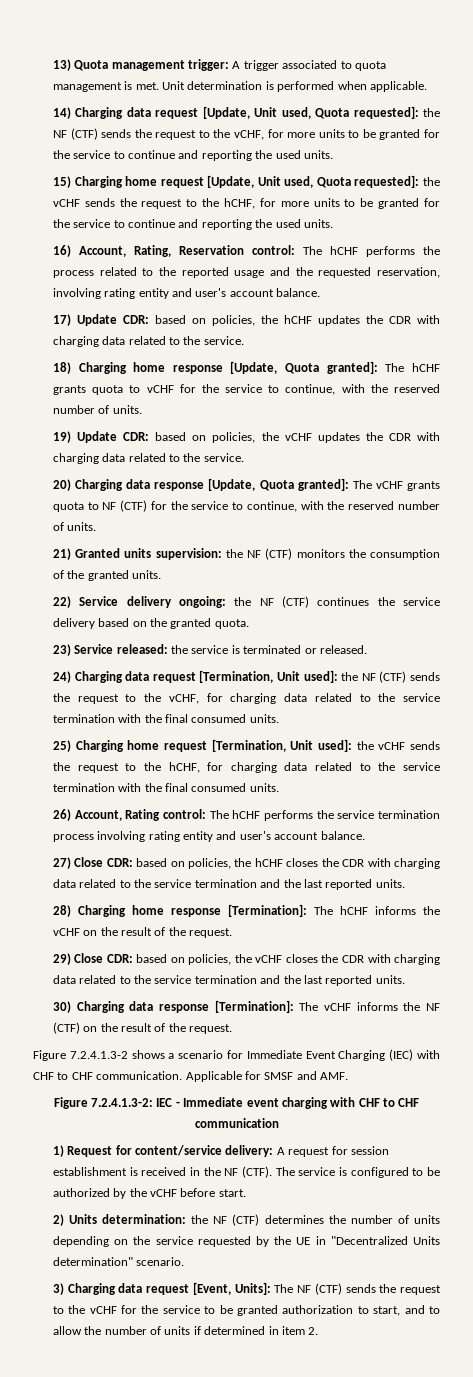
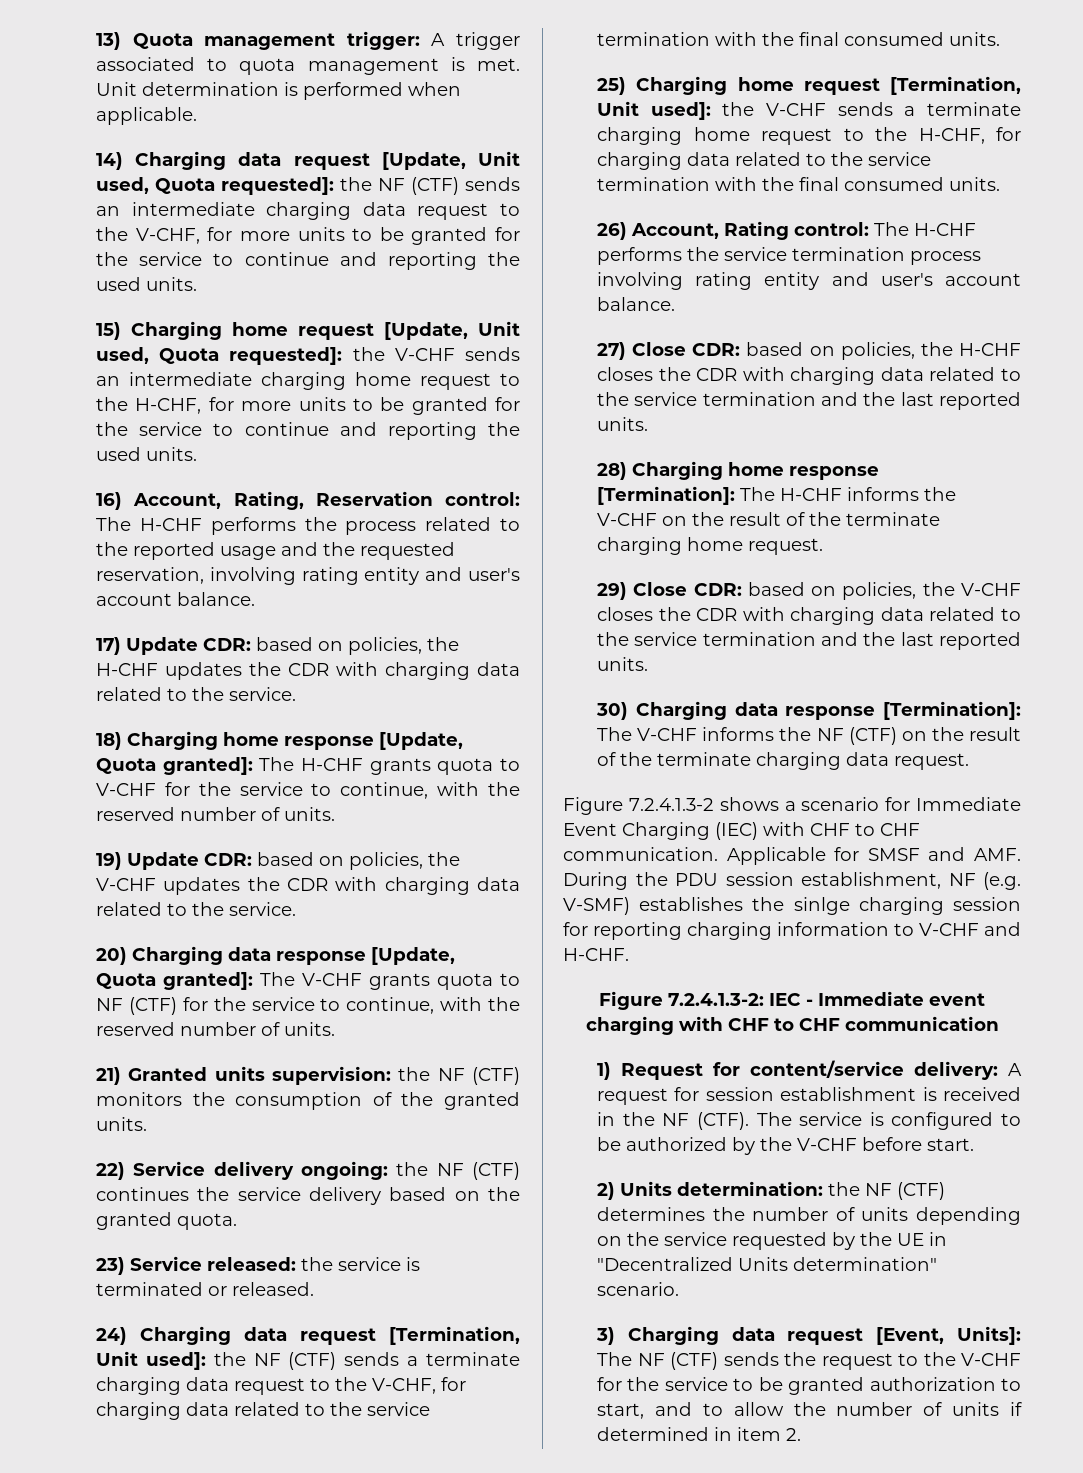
[134,129,264,140] the request to the vCHF, -> [96,202,520,220] [96,227,200,244] an intermediate charging data request to the V-CHF,
[52,198,256,209] vCHF sends the request to the hCHF, -> [394,347,520,361] [96,372,520,390] [96,397,202,414] V-CHF sends an intermediate charging home request to the H-CHF,
[329,246,358,255] hCHF -> [139,518,202,531] H-CHF
[283,315,312,324] hCHF -> [96,663,159,676] H-CHF
[412,363,441,372] [52,385,174,395] hCHF grants quota to vCHF -> [301,758,521,775] [96,783,157,796] H-CHF grants quota to V-CHF
[284,433,312,441] vCHF -> [96,878,157,891] V-CHF
[375,481,403,489] vCHF -> [302,973,363,986] V-CHF
[52,693,199,704] the request to the vCHF, -> [407,1352,520,1366] [96,1377,437,1395] a terminate charging data request to the V-CHF,
[378,741,440,750] [52,762,200,773] vCHF sends the request to the hCHF, -> [766,102,1022,116] [597,127,985,145] V-CHF sends a terminate charging home request to the H-CHF,
[232,810,261,819] hCHF -> [914,223,977,236] H-CHF
[254,858,283,867] hCHF -> [959,343,1021,356] H-CHF
[339,906,441,915] [52,927,186,936] hCHF informs the vCHF on the result of the -> [780,487,957,501] [597,512,941,526] [597,537,744,555] H-CHF informs the V-CHF on the result of the terminate charging home
[255,955,283,963] vCHF -> [961,583,1021,596] V-CHF
[323,1003,351,1011] vCHF -> [637,728,698,741] V-CHF
(186, 1027) none -> [657,752,890,770] terminate charging data
(348, 1076) none -> [563,872,1021,890] [563,897,1021,915] [563,922,1021,940] [563,948,629,961] During the PDU session establishment, NF (e.g. V-SMF) establishes the sinlge charging session for reporting charging information to V-CHF and H-CHF.
[150,1189,178,1197] vCHF -> [797,1138,858,1151] V-CHF
[89,1306,117,1314] vCHF -> [961,1353,1021,1366] V-CHF

